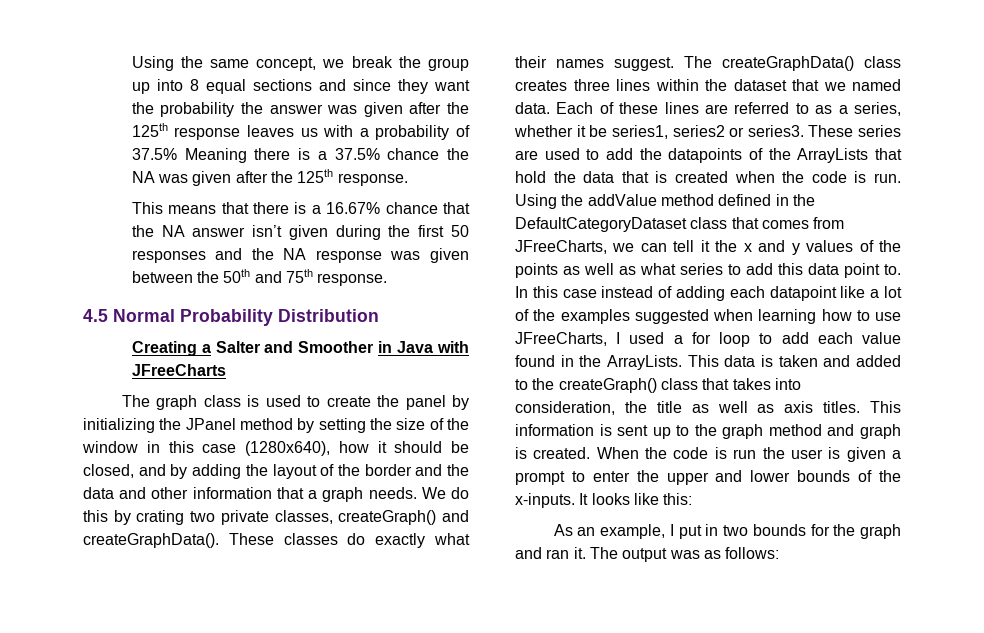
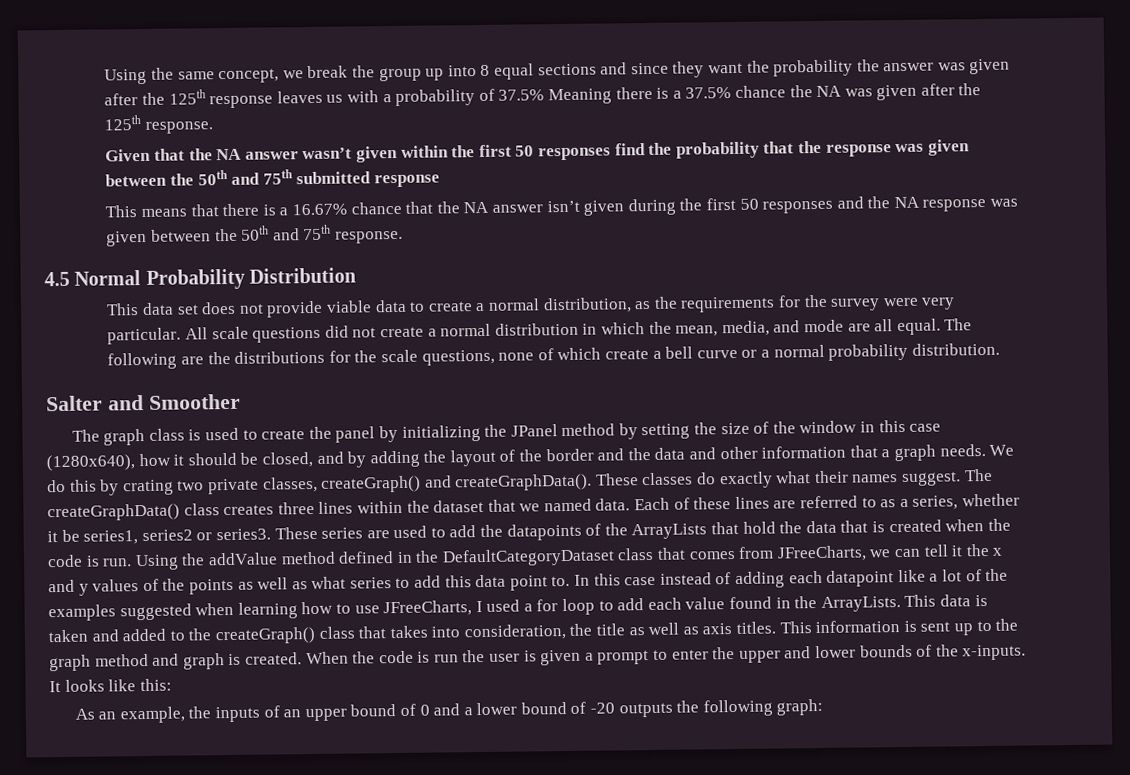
(408, 179) none -> [105,139,970,163] [105,169,441,188] // Given that the NA answer wasn’t given within the first 50 responses find the probability that the response was given between the 50th and 75th submitted response
[131,341,211,356] Creating a -> [106,294,956,318] [107,318,973,345] [107,342,1000,370] This data set does not provide viable data to create a normal distribution, as the requirements for the survey were very particular. All scale questions did not create a normal distribution in which the mean, media, and mode are all equal. The following are the distributions for the scale questions, none of which create a bell curve or a normal probability distribution. //
[378,341,469,353] [131,364,226,376] in Java with JFreeCharts -> (241, 401) none
[669,524,901,539] [515,547,780,562] I put in two bounds for the graph and ran it. The output was as follows: -> [188,698,824,723] the inputs of an upper bound of 0 and a lower bound of -20 outputs the following graph:

